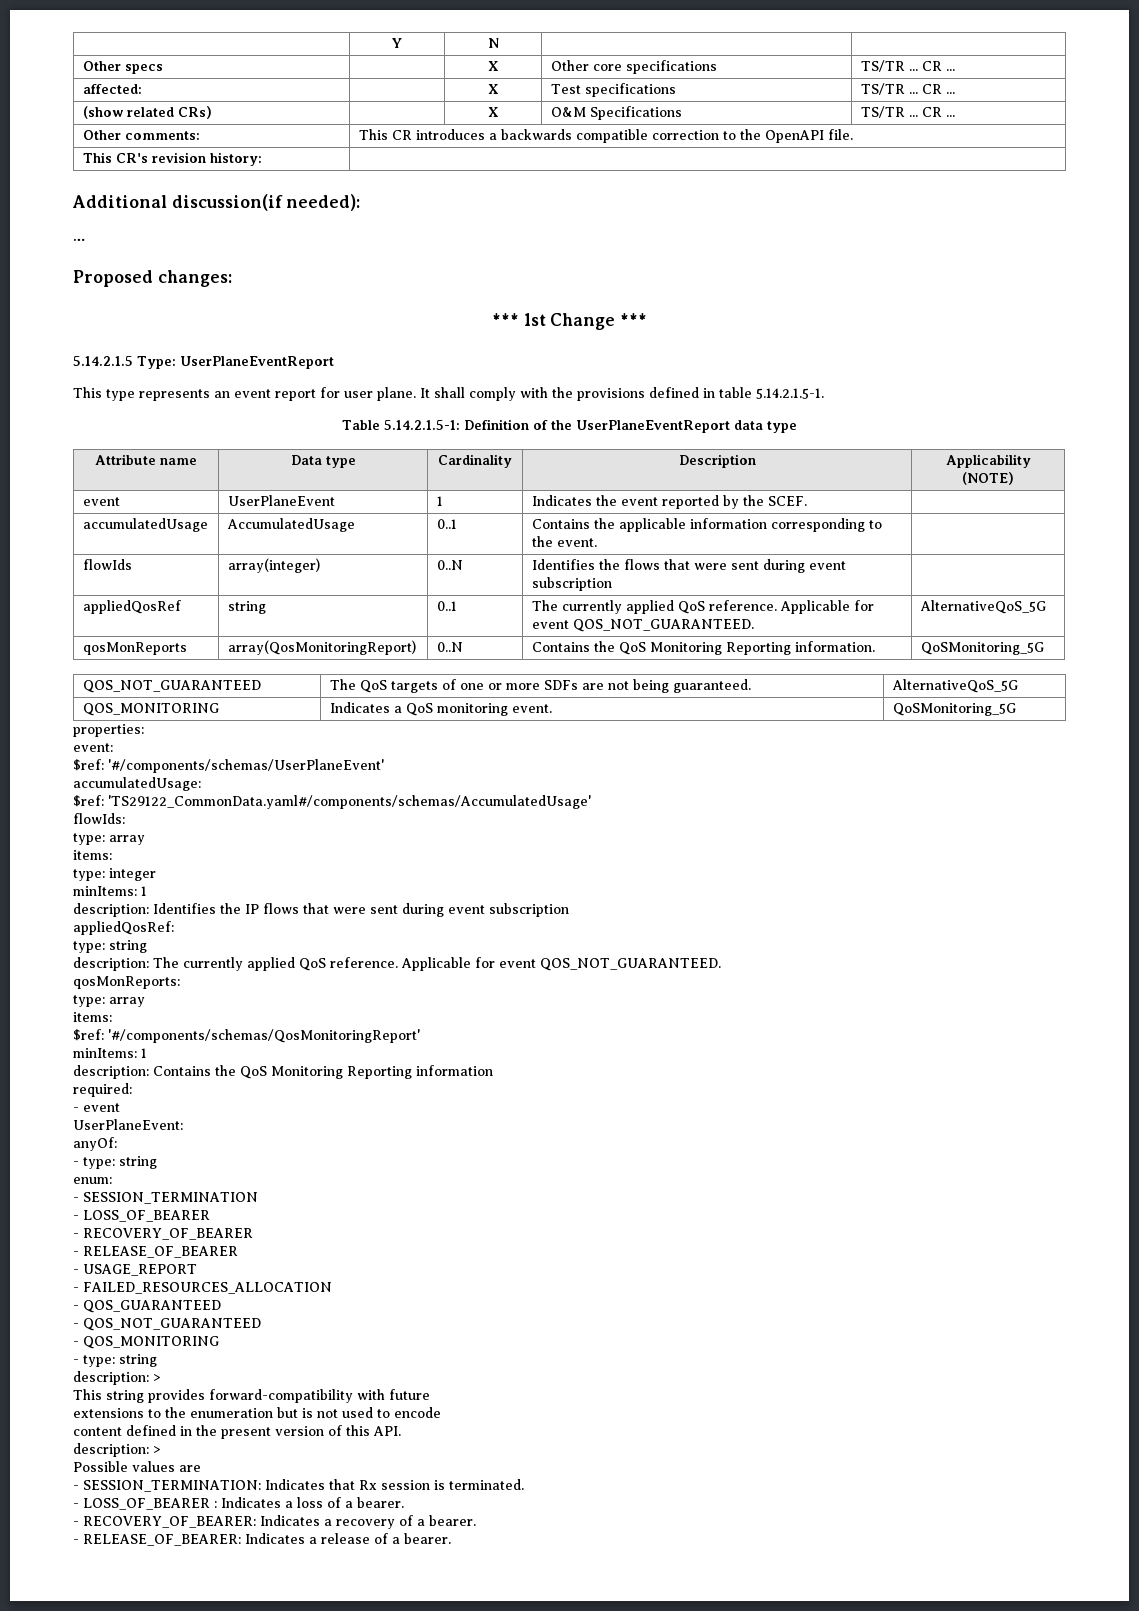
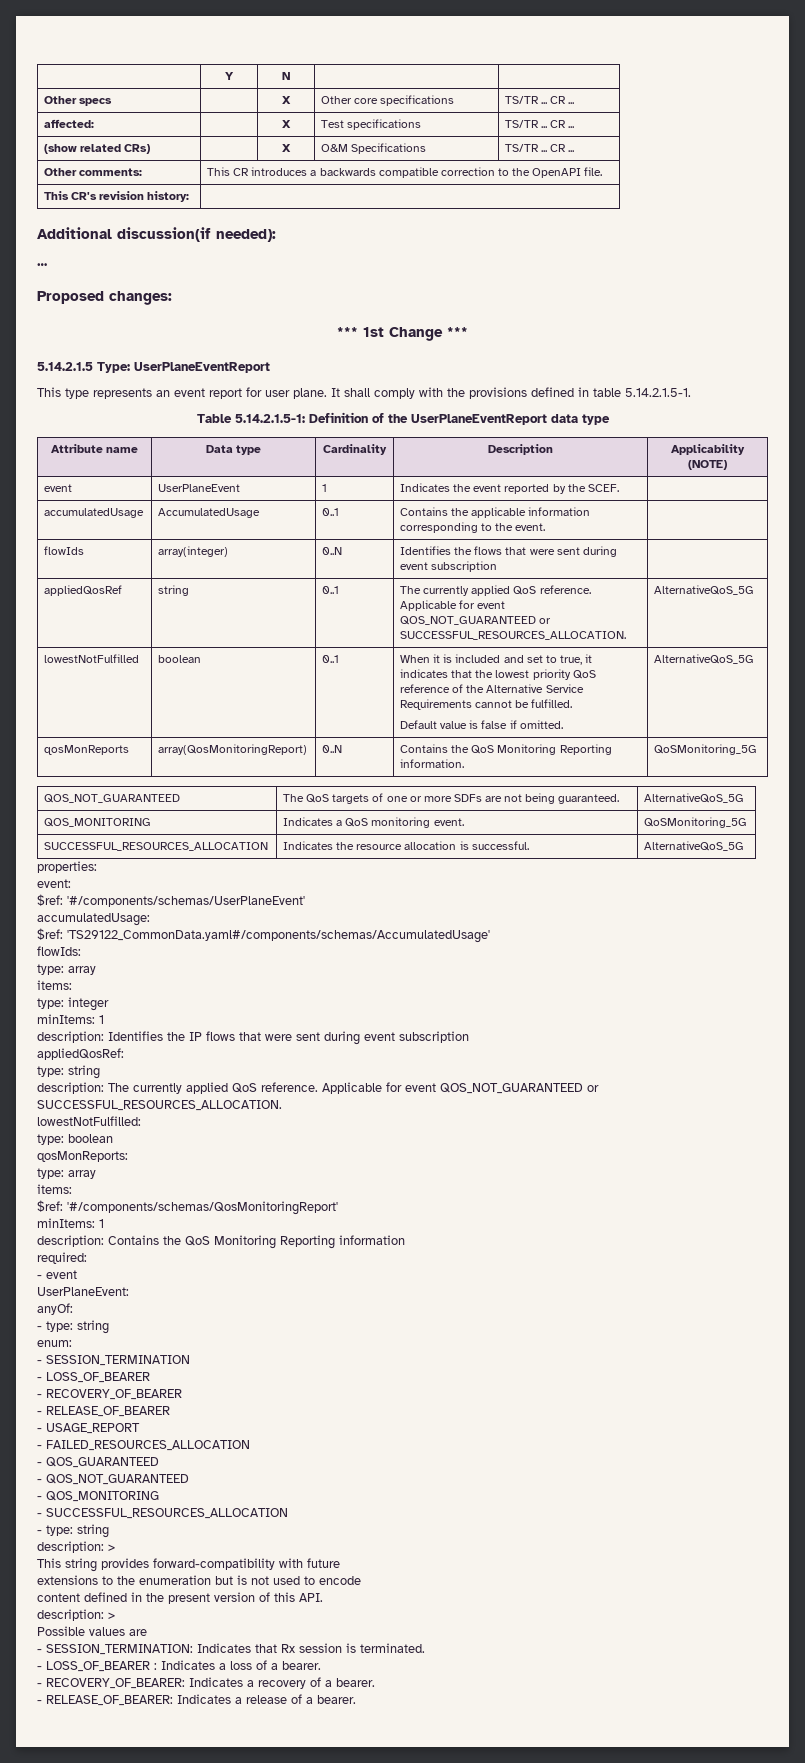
[572,619,754,632] QOS_NOT_GUARANTEED. -> [400,616,552,625] [400,631,627,640] [654,585,755,595] [44,654,140,663] [158,655,202,663] [322,655,340,663] [400,654,592,665] [400,669,596,680] [400,684,584,693] [400,699,573,710] [400,720,563,729] QOS_NOT_GUARANTEED or SUCCESSFUL_RESOURCES_ALLOCATION. | AlternativeQoS_5G // lowestNotFulfilled | boolean | 0..1 | When it is included and set to true, it indicates that the lowest priority QoS reference of the Alternative Service Requirements cannot be fulfilled. // Default value is false if omitted.
(1016, 709) none -> [44,842,269,851] [283,841,529,850] [644,841,745,851] // SUCCESSFUL_RESOURCES_ALLOCATION | Indicates the resource allocation is successful. | AlternativeQoS_5G
[540,958,721,971] QOS_NOT_GUARANTEED. -> [440,1083,599,1094] [37,1100,282,1111] [37,1116,141,1126] [37,1134,113,1145] QOS_NOT_GUARANTEED or SUCCESSFUL_RESOURCES_ALLOCATION. // lowestNotFulfilled: // type: boolean
(219, 1342) none -> [37,1508,288,1519] // - SUCCESSFUL_RESOURCES_ALLOCATION

